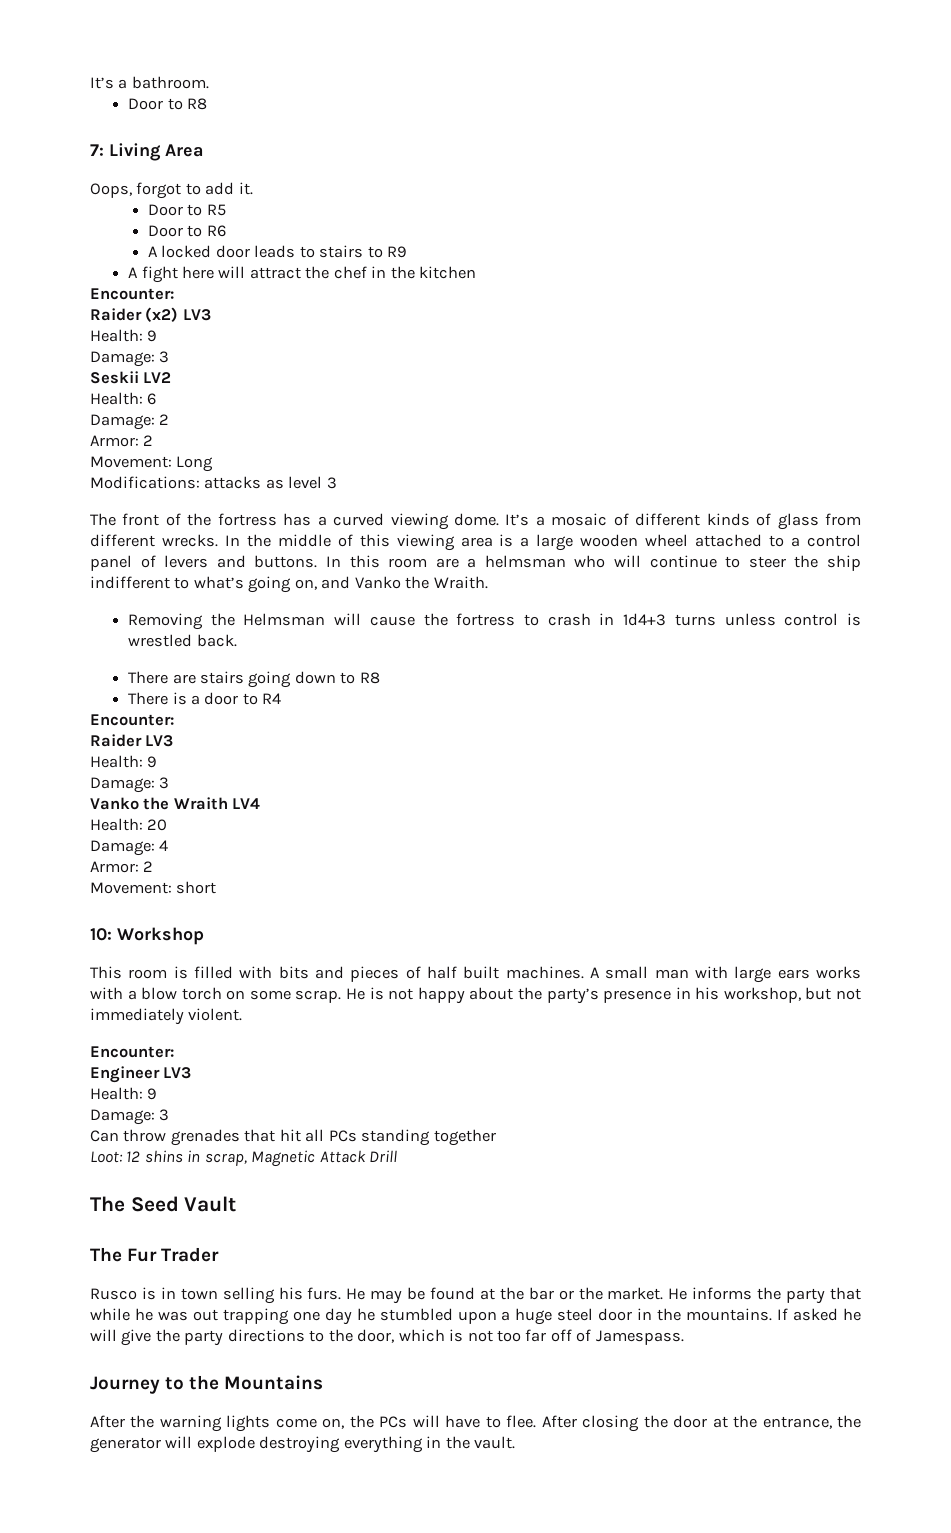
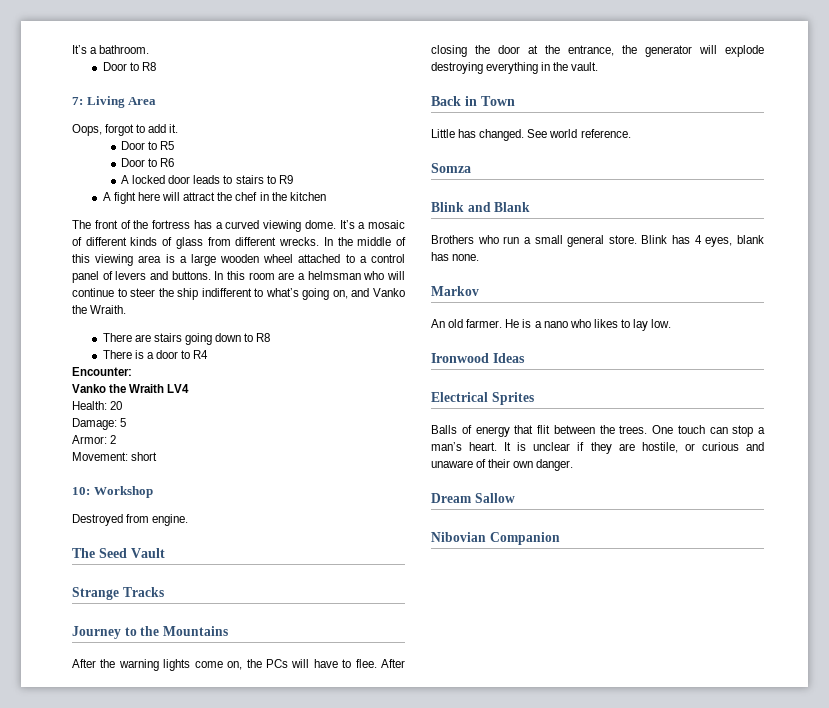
[90,288,174,300] [90,307,211,322] [90,329,158,342] [90,351,170,367] [90,371,172,384] [90,392,157,405] [90,414,170,430] [90,435,154,447] [90,456,214,472] [90,476,337,489] // Encounter: // Raider (x2) LV3 // Health: 9 // Damage: 3 // Seskii LV2 // Health: 6 // Damage: 2 // Armor: 2 // Movement: Long // Modifications: attacks as level 3 -> (326, 196) none
[128,613,862,630] [128,634,237,647] // Removing the Helmsman will cause the fortress to crash in 1d4+3 turns unless control is wrestled back. -> (127, 309) none
[90,734,174,747] [90,755,158,768] [90,777,170,793] // Raider LV3 // Health: 9 // Damage: 3 -> (132, 371) none
[159,840,169,851] 4 -> [120,418,127,427] 5
[90,966,862,983] [90,987,861,1004] [90,1008,243,1025] [90,1046,174,1058] [90,1066,192,1083] [90,1087,158,1100] [90,1109,170,1125] [90,1129,496,1146] [90,1150,398,1167] [90,1196,237,1212] [90,1247,220,1262] [90,1287,862,1304] [90,1308,861,1325] [90,1329,684,1346] This room is filled with bits and pieces of half built machines. A small man with large ears works with a blow torch on some scrap. He is not happy about the party’s presence in his workshop, but not immediately violent. // Encounter: // Engineer LV3 // Health: 9 // Damage: 3 // Can throw grenades that hit all PCs standing together // Loot: 12 shins in scrap, Magnetic Attack Drill // The Seed Vault // The Fur Trader // Rusco is in town selling his furs. He may be found at the bar or the market. He informs the party that while he was out trapping one day he stumbled upon a huge steel door in the mountains. If asked he will give the party directions to the door, which is not too far off of Jamespass. -> [72,514,189,526] [72,548,165,558] [72,587,164,600] Destroyed from engine. // The Seed Vault // Strange Tracks
(516, 1442) none -> [431,96,515,106] [431,129,631,141] [431,163,471,173] [431,202,531,212] [431,235,764,247] [431,252,480,261] [431,286,479,296] [431,319,672,331] [431,353,525,363] [431,392,534,405] [431,425,765,437] [431,442,764,454] [431,459,574,471] [431,493,515,503] [431,532,560,545] // Back in Town // Little has changed. See world reference. // Somza // Blink and Blank // Brothers who run a small general store. Blink has 4 eyes, blank has none. // Markov // An old farmer. He is a nano who likes to lay low. // Ironwood Ideas // Electrical Sprites // Balls of energy that flit between the trees. One touch can stop a man’s heart. It is unclear if they are hostile, or curious and unaware of their own danger. // Dream Sallow // Nibovian Companion

